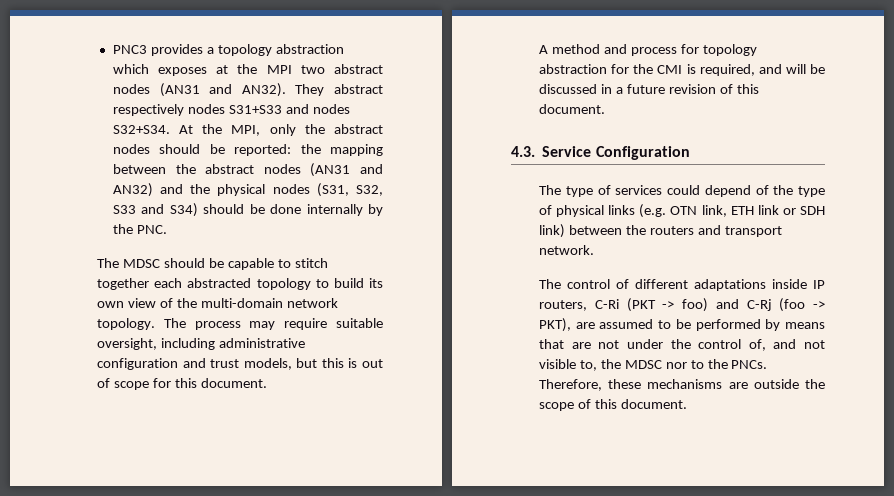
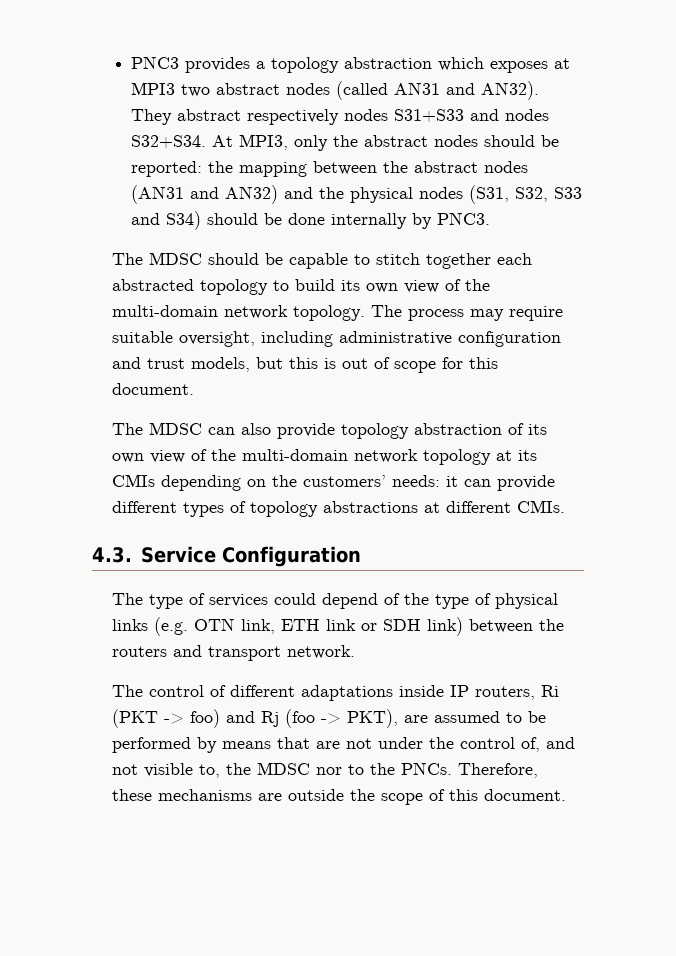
[237,64,292,74] the MPI -> [131,82,176,95] MPI3
[159,83,200,97] (AN31 -> [336,81,441,100] (called AN31
[202,124,261,136] the MPI, -> [239,134,289,150] MPI3,
[112,224,167,234] the PNC. -> [437,212,491,225] PNC3.
[539,44,757,56] [539,64,826,76] [539,84,759,94] [539,104,606,114] A method and process for topology abstraction for the CMI is required, and will be discussed in a future revision of this document. -> [112,422,548,439] [112,449,538,465] [112,474,556,491] [112,500,566,517] The MDSC can also provide topology abstraction of its own view of the multi-domain network topology at its CMIs depending on the customers’ needs: it can provide different types of topology abstractions at different CMIs.
[594,299,619,309] C-Ri -> [541,685,560,697] Ri
[746,299,772,311] C-Rj -> [261,711,280,727] Rj

